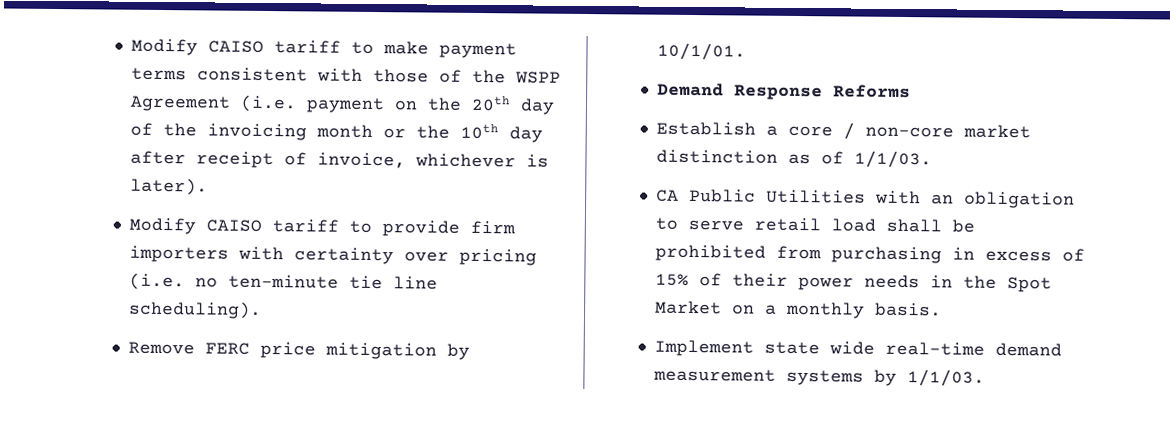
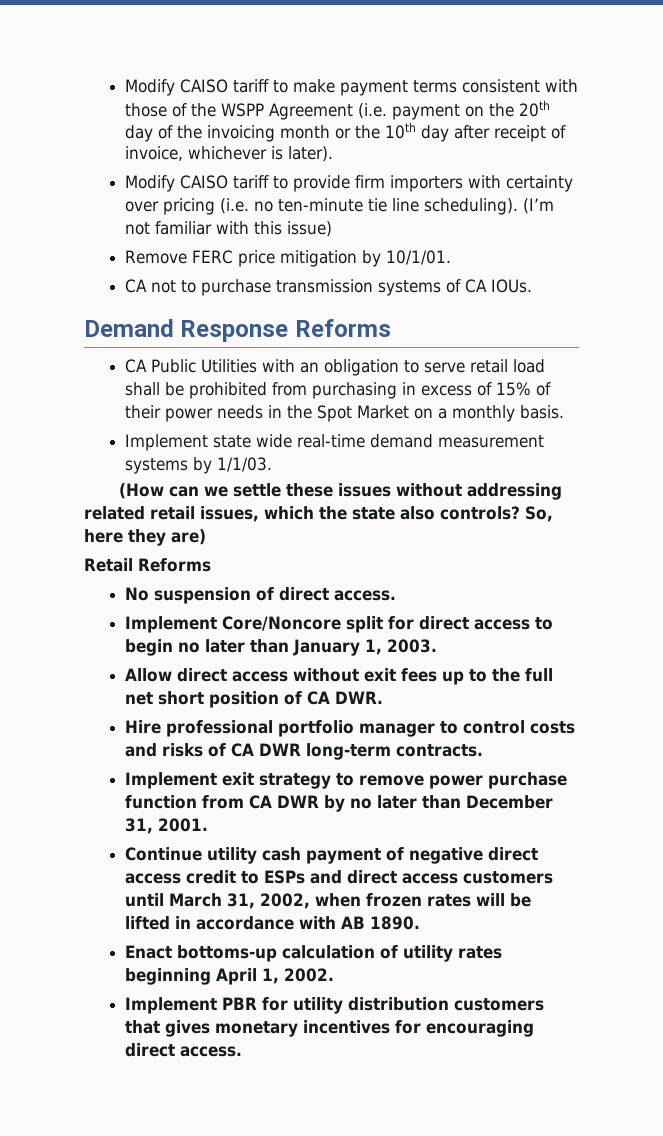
(262, 309) none -> [522,198,554,214] [124,221,332,237] (I’m not familiar with this issue)
[656,82,911,101] [655,121,1031,140] [655,149,932,169] Demand Response Reforms // Establish a core / non-core market distinction as of 1/1/03. -> [124,279,532,296] [84,319,391,342] CA not to purchase transmission systems of CA IOUs. // Demand Response Reforms
(985, 378) none -> [118,483,562,500] [84,506,553,522] [84,529,206,546] [84,558,211,572] [124,587,396,604] [124,616,553,633] [124,639,437,656] [124,668,553,685] [124,691,383,708] [124,720,575,737] [124,743,483,760] [124,772,567,789] [124,795,553,812] [124,818,208,834] [124,847,538,864] [124,870,553,884] [124,893,531,909] [124,916,420,930] [124,945,502,962] [124,968,334,985] [124,997,544,1014] [124,1020,534,1037] [124,1043,242,1057] // (How can we settle these issues without addressing related retail issues, which the state also controls? So, here they are) // Retail Reforms // No suspension of direct access. // Implement Core/Noncore split for direct access to begin no later than January 1, 2003. // Allow direct access without exit fees up to the full net short position of CA DWR. // Hire professional portfolio manager to control costs and risks of CA DWR long-term contracts. // Implement exit strategy to remove power purchase function from CA DWR by no later than December 31, 2001. // Continue utility cash payment of negative direct access credit to ESPs and direct access customers until March 31, 2002, when frozen rates will be lifted in accordance with AB 1890. // Enact bottoms-up calculation of utility rates beginning April 1, 2002. // Implement PBR for utility distribution customers that gives monetary incentives for encouraging direct access.

